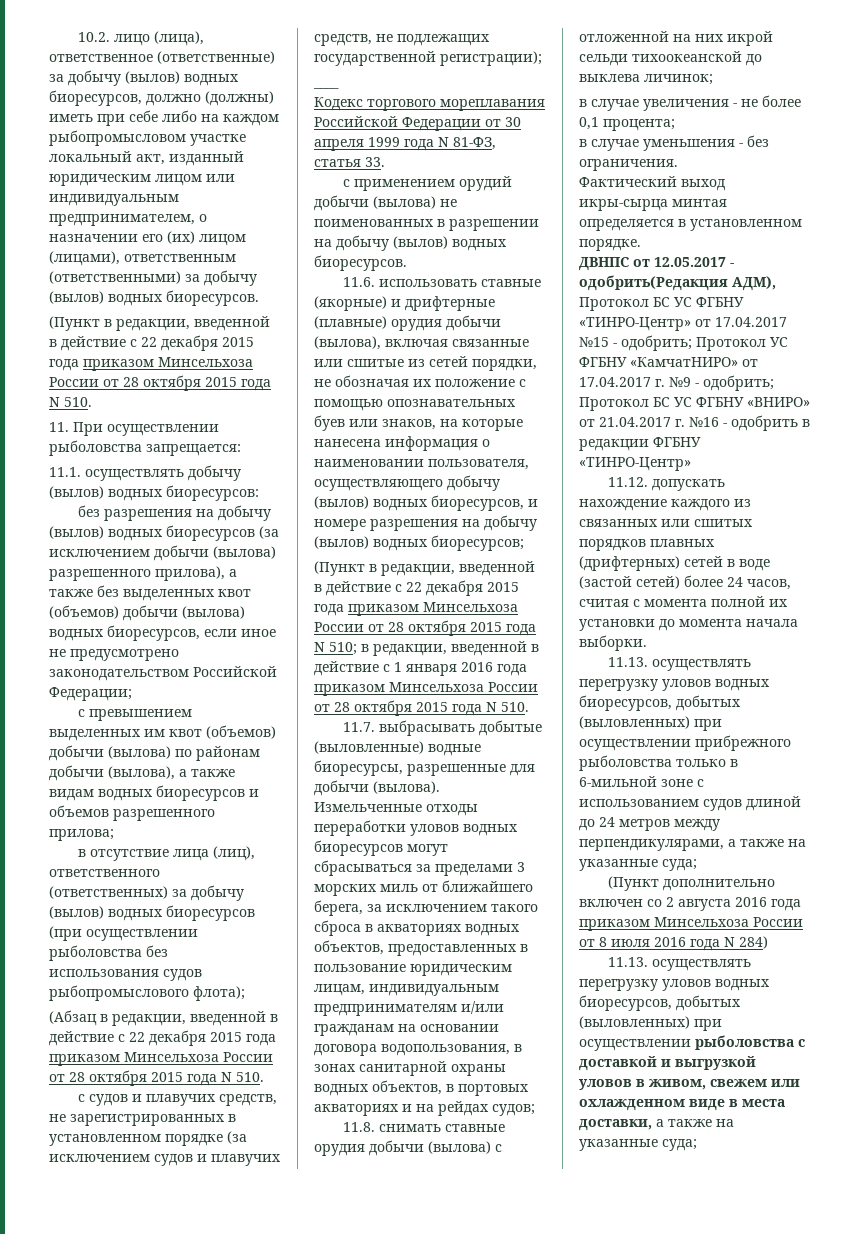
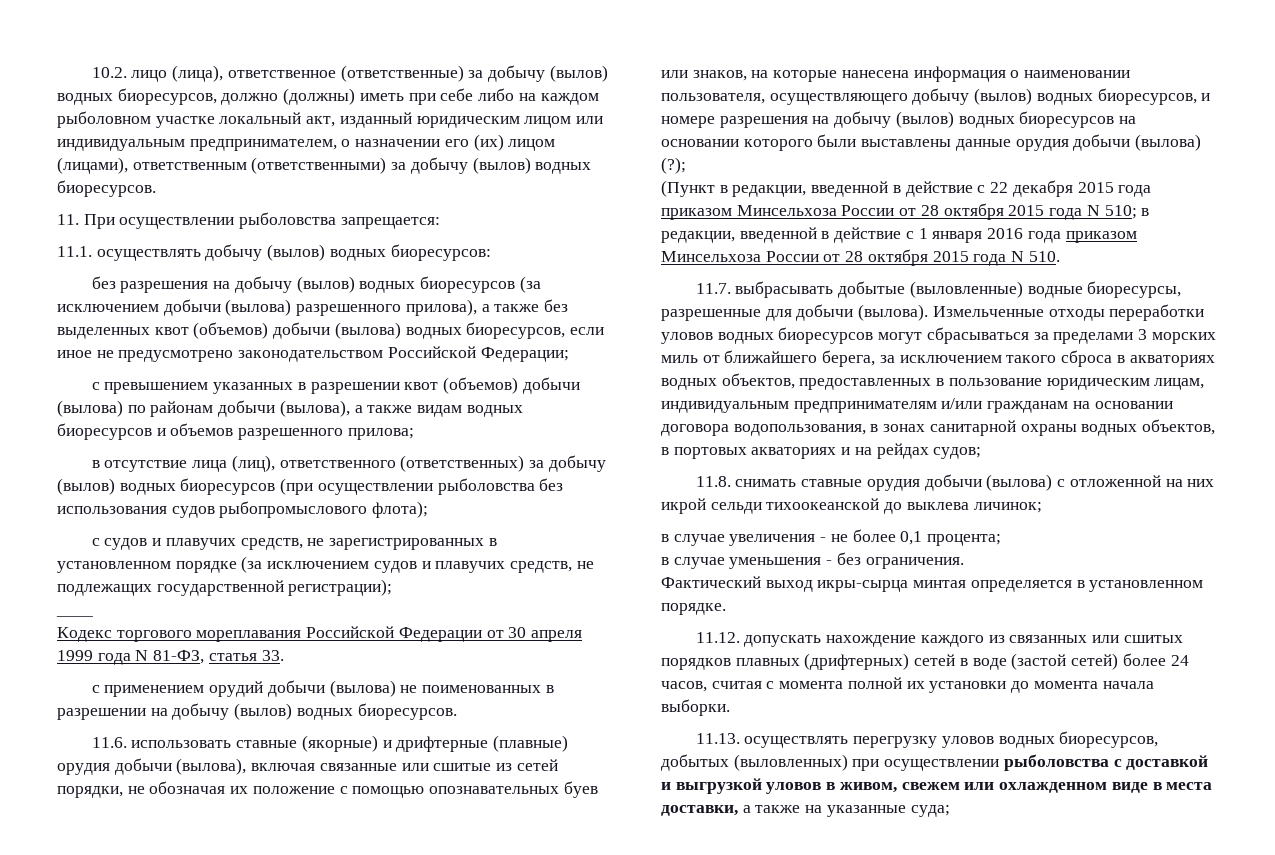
[49,130,186,146] рыбопромысловом -> [57,111,151,128] рыболовном
[49,316,270,331] [49,335,254,351] [49,357,253,371] [49,375,271,391] [49,397,92,407] // (Пункт в редакции, введенной в действие с 22 декабря 2015 года приказом Минсельхоза России от 28 октября 2015 года N 510. -> (156, 188) none
[49,729,165,741] выделенных им -> [213,382,400,394] указанных в разрешении
[49,1010,278,1026] [49,1030,276,1046] [49,1052,273,1066] [49,1070,264,1086] // (Абзац в редакции, введенной в действие с 22 декабря 2015 года приказом Минсельхоза России от 28 октября 2015 года N 510. -> (429, 509) none
[431,535,524,551] биоресурсов; -> [1019,111,1137,128] [661,134,1202,151] [661,157,686,174] биоресурсов на основании которого были выставлены данные орудия добычи (вылова) (?);
[579,257,734,271] [579,275,776,291] [579,297,744,311] [579,317,787,331] [579,335,788,351] [579,357,758,367] [579,375,774,391] [579,397,810,411] [579,415,810,431] [579,437,701,451] [579,457,691,471] // ДВНПС от 12.05.2017 - одобрить(Редакция АДМ), Протокол БС УС ФГБНУ «ТИНРО-Центр» от 17.04.2017 №15 - одобрить; Протокол УС ФГБНУ «КамчатНИРО» от 17.04.2017 г. №9 - одобрить; Протокол БС УС ФГБНУ «ВНИРО» от 21.04.2017 г. №16 - одобрить в редакции ФГБНУ «ТИНРО-Центр» -> (726, 609) none
[608,657,752,671] [579,679,770,691] [579,695,741,711] [579,716,722,731] [579,735,791,751] [579,755,738,771] [579,776,704,787] [579,796,801,811] [579,817,720,831] [579,839,806,851] [579,859,697,871] [608,876,776,891] [579,897,801,911] [579,917,803,931] [579,936,768,951] // 11.13. осуществлять перегрузку уловов водных биоресурсов, добытых (выловленных) при осуществлении прибрежного рыболовства только в 6-мильной зоне с использованием судов длиной до 24 метров между перпендикулярами, а также на указанные суда; // (Пункт дополнительно включен со 2 августа 2016 года приказом Минсельхоза России от 8 июля 2016 года N 284) -> (730, 707) none

